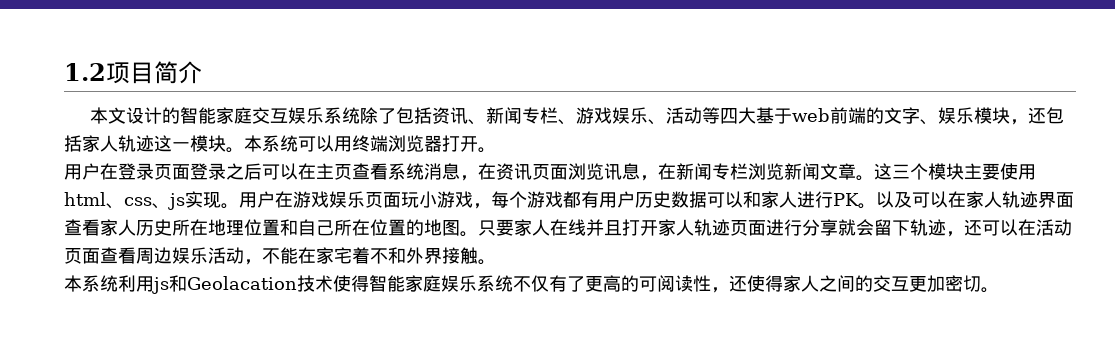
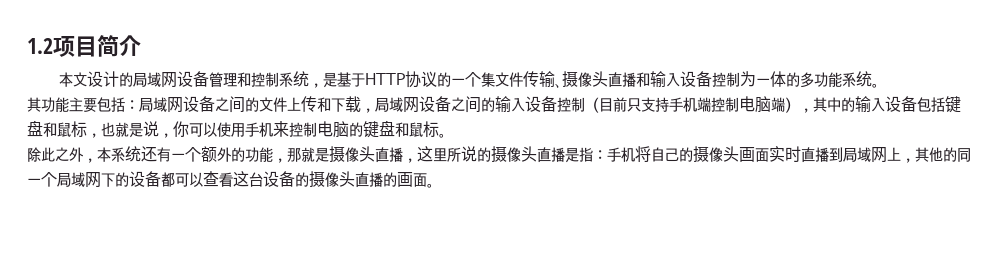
[179,107,1064,125] [64,135,496,153] [64,163,1036,181] [64,191,1074,210] [64,219,1072,237] [64,247,496,265] [64,275,981,294] 智能家庭交互娱乐系统除了包括资讯、新闻专栏、游戏娱乐、活动等四大基于web前端的文字、娱乐模块，还包括家人轨迹这一模块。本系统可以用终端浏览器打开。 // 用户在登录页面登录之后可以在主页查看系统消息，在资讯页面浏览讯息，在新闻专栏浏览新闻文章。这三个模块主要使用html、css、js实现。用户在游戏娱乐页面玩小游戏，每个游戏都有用户历史数据可以和家人进行PK。以及可以在家人轨迹界面查看家人历史所在地理位置和自己所在位置的地图。只要家人在线并且打开家人轨迹页面进行分享就会留下轨迹，还可以在活动页面查看周边娱乐活动，不能在家宅着不和外界接触。 // 本系统利用js和Geolacation技术使得智能家庭娱乐系统不仅有了更高的可阅读性，还使得家人之间的交互更加密切 -> [132,71,879,88] [27,96,961,113] [27,120,446,138] [27,146,971,163] [27,171,427,188] 局域网设备管理和控制系统，是基于HTTP协议的一个集文件传输、摄像头直播和输入设备控制为一体的多功能系统。 // 其功能主要包括：局域网设备之间的文件上传和下载，局域网设备之间的输入设备控制（目前只支持手机端控制电脑端），其中的输入设备包括键盘和鼠标，也就是说，你可以使用手机来控制电脑的键盘和鼠标。 // 除此之外，本系统还有一个额外的功能，那就是摄像头直播，这里所说的摄像头直播是指：手机将自己的摄像头画面实时直播到局域网上，其他的同一个局域网下的设备都可以查看这台设备的摄像头直播的画面

